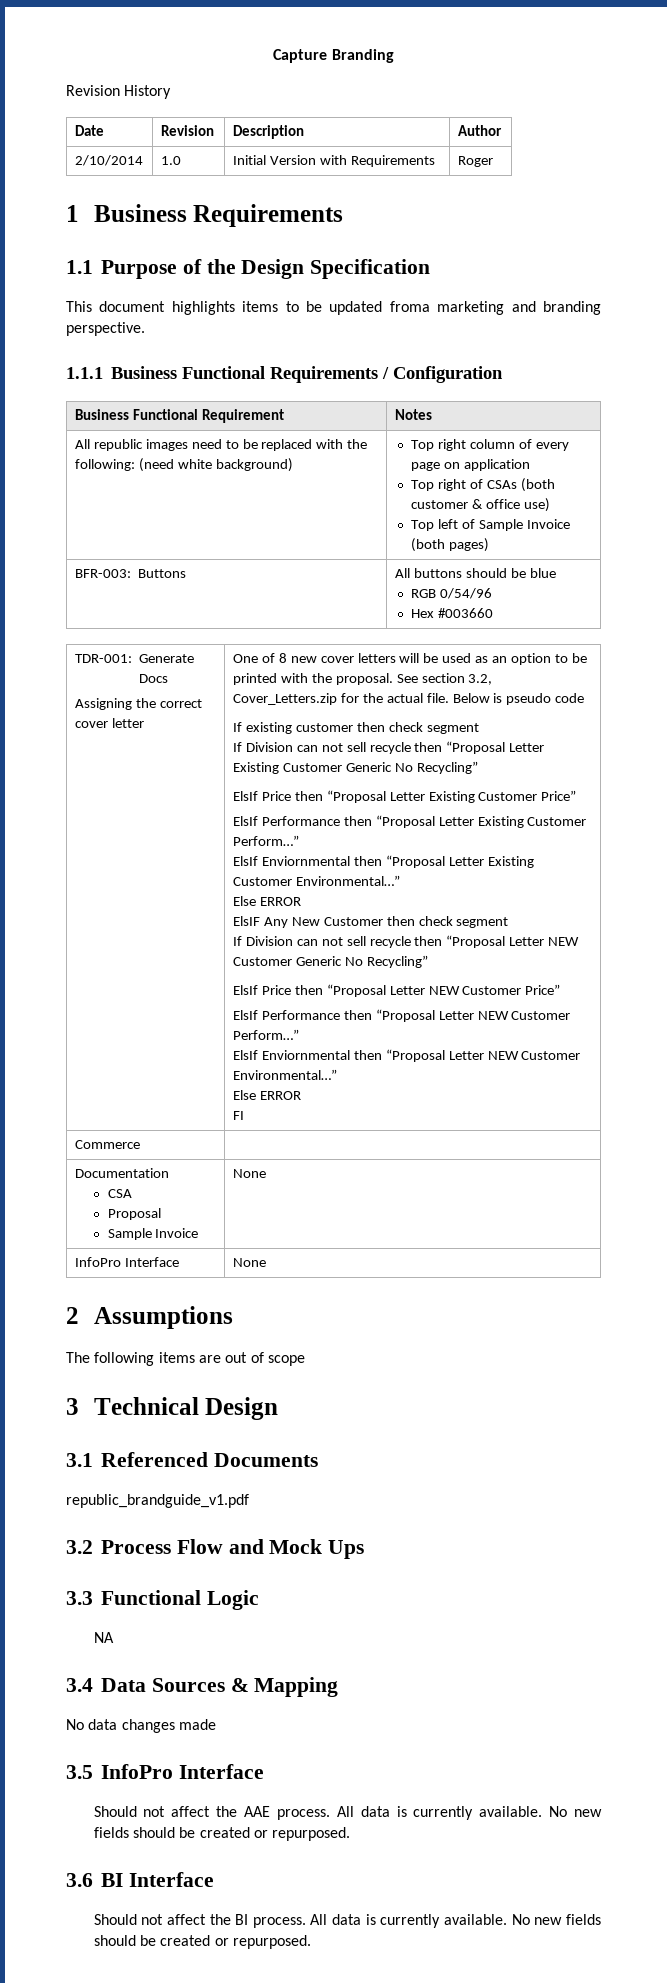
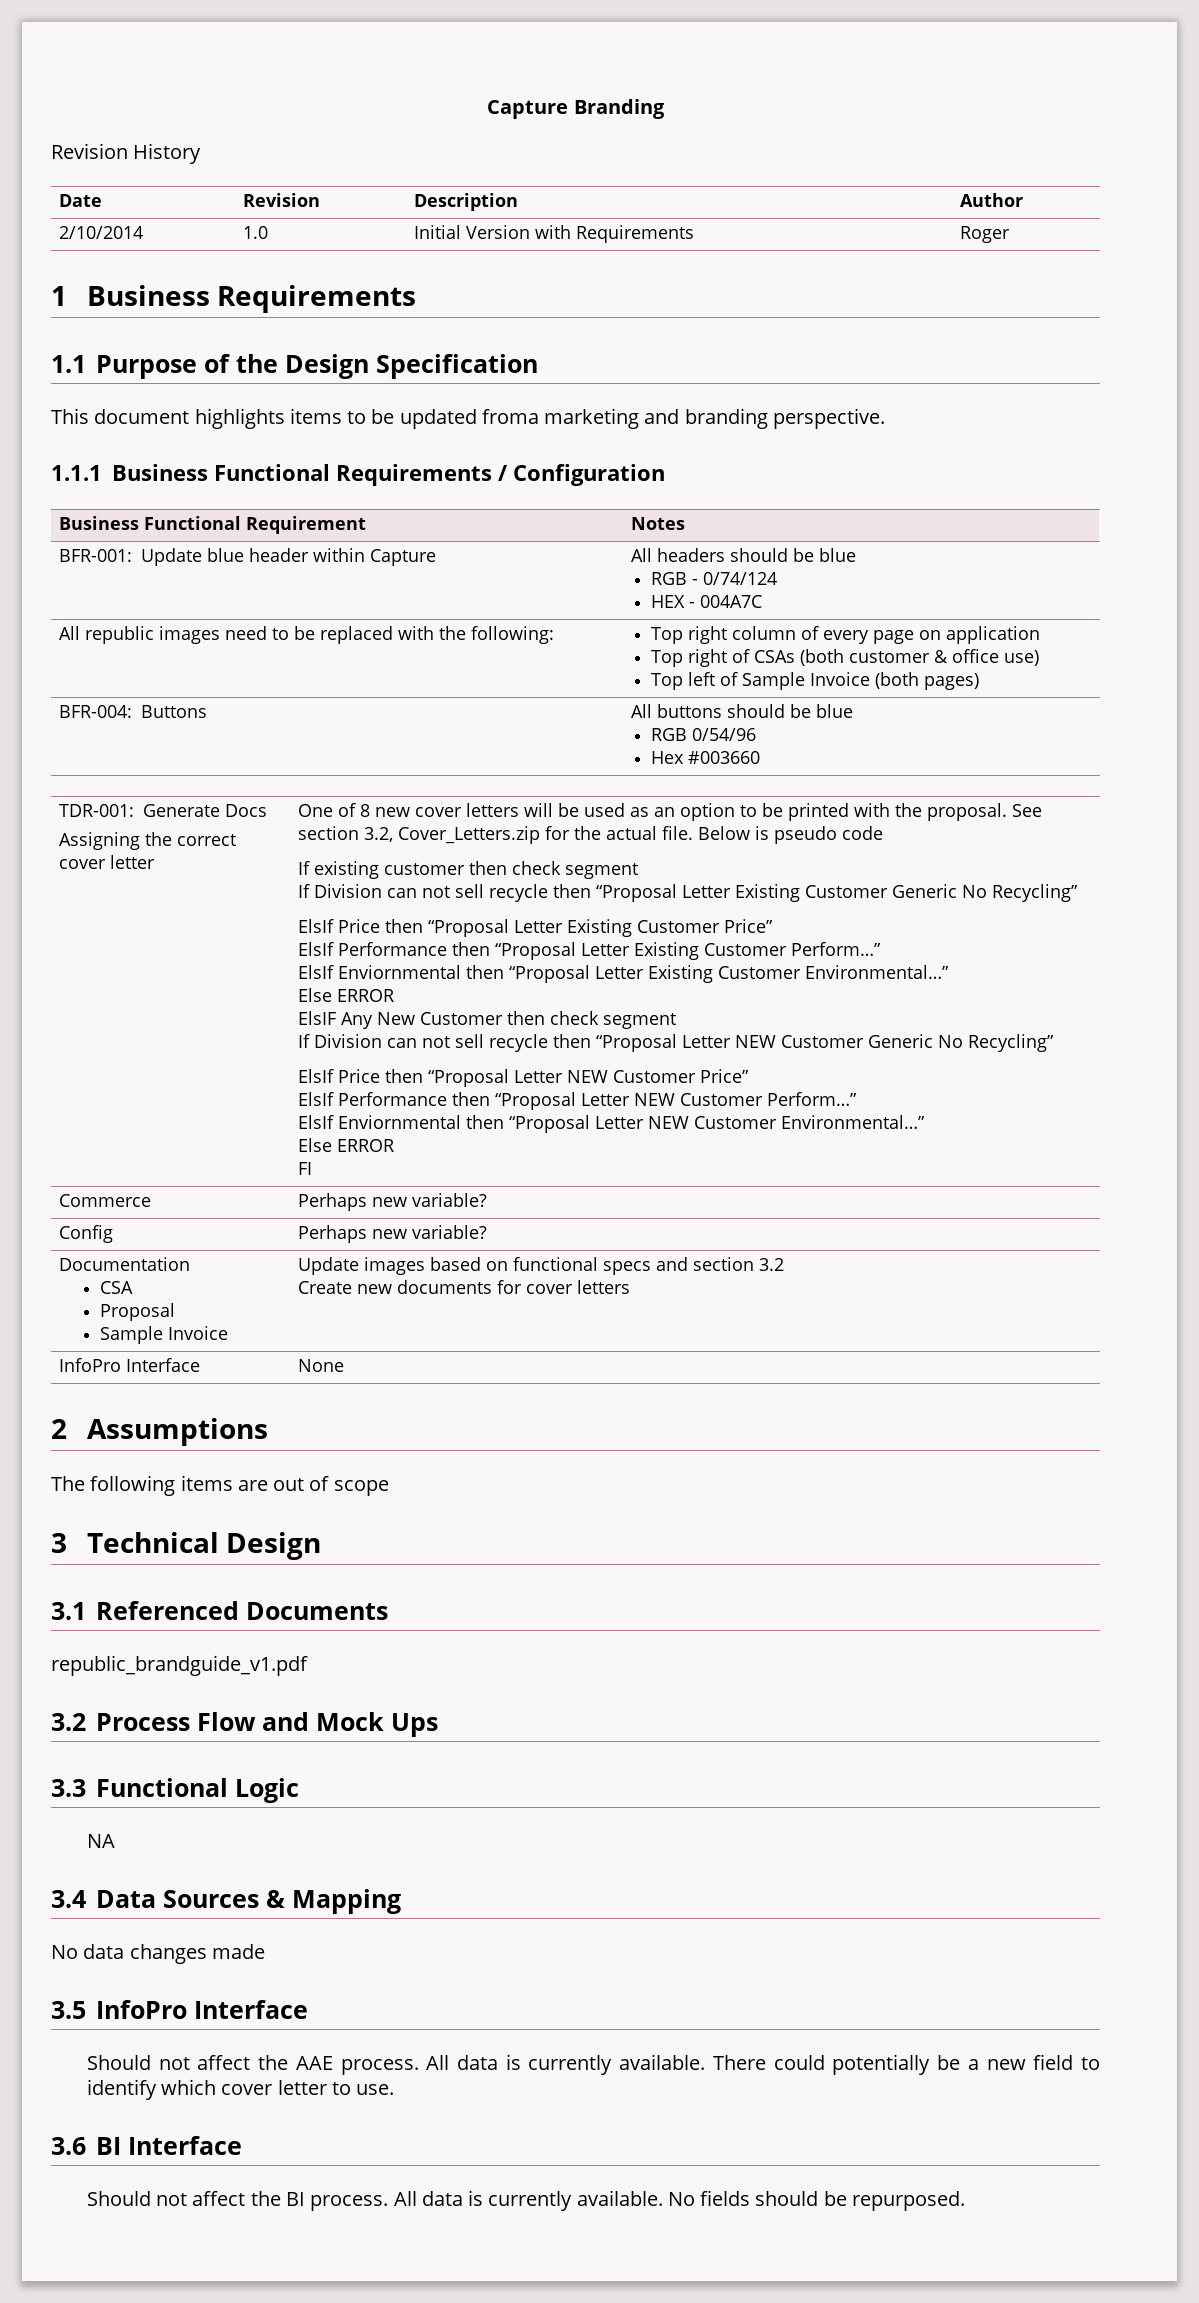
(432, 414) none -> [59,548,437,566] [631,548,857,562] [650,572,777,585] [650,595,762,608] // BFR-001: Update blue header within Capture | All headers should be blue // RGB - 0/74/124 // HEX - 004A7C
[138,458,293,472] (need white background) -> (555, 635) none
[74,569,131,578] BFR-003: -> [59,705,133,718] BFR-004:
(140, 1144) none -> [298,1193,488,1211] [59,1225,114,1243] [298,1225,488,1243] Perhaps new variable? // Config | Perhaps new variable?
[232,1169,266,1178] | None -> [298,1257,785,1275] [298,1280,631,1294] | Update images based on functional specs and section 3.2 // Create new documents for cover letters
[549,1806,603,1817] [93,1827,351,1841] No new fields should be created or repurposed. -> [712,2054,1100,2075] [86,2079,395,2100] There could potentially be a new field to identify which cover letter to use.
[534,1914,601,1925] [93,1935,229,1946] new fields should be created or -> [700,2190,847,2206] fields should be

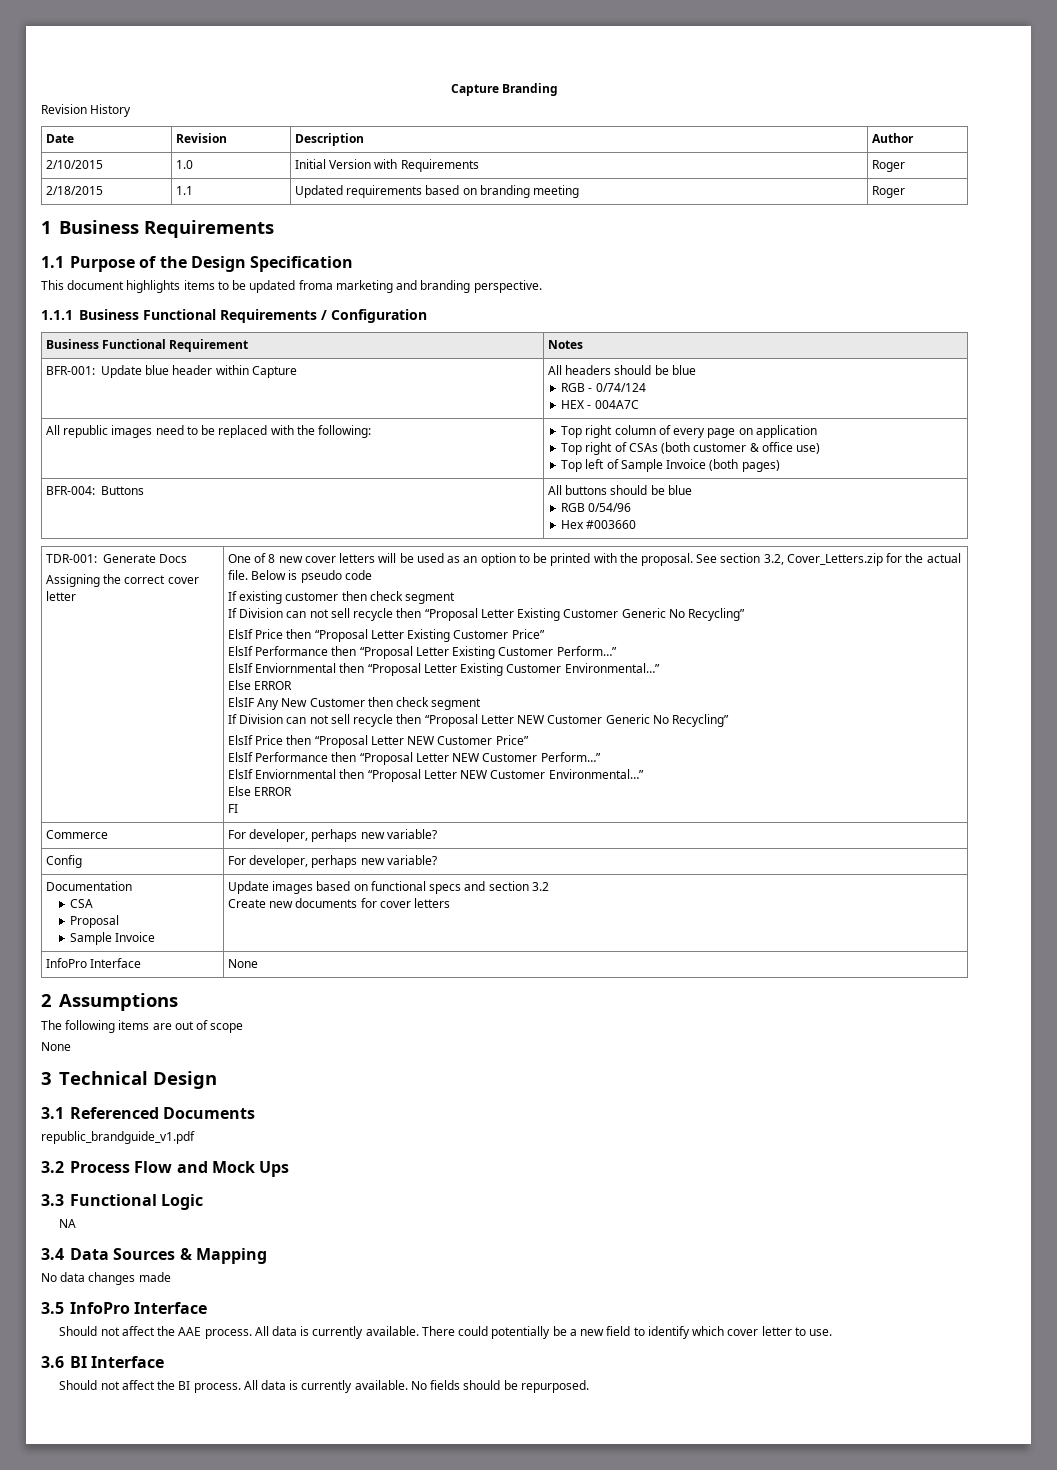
[59,226,144,239] 2/10/2014 -> [45,160,103,169] 2/10/2015
(1011, 234) none -> [45,186,103,195] [175,186,193,195] [294,185,580,198] [871,186,905,198] // 2/18/2015 | 1.1 | Updated requirements based on branding meeting | Roger
[298,1193,368,1211] Perhaps -> [227,829,358,842] For developer, perhaps
[298,1225,368,1243] Perhaps -> [227,855,358,868] For developer, perhaps
(389, 1488) none -> [41,1042,71,1051] // None

